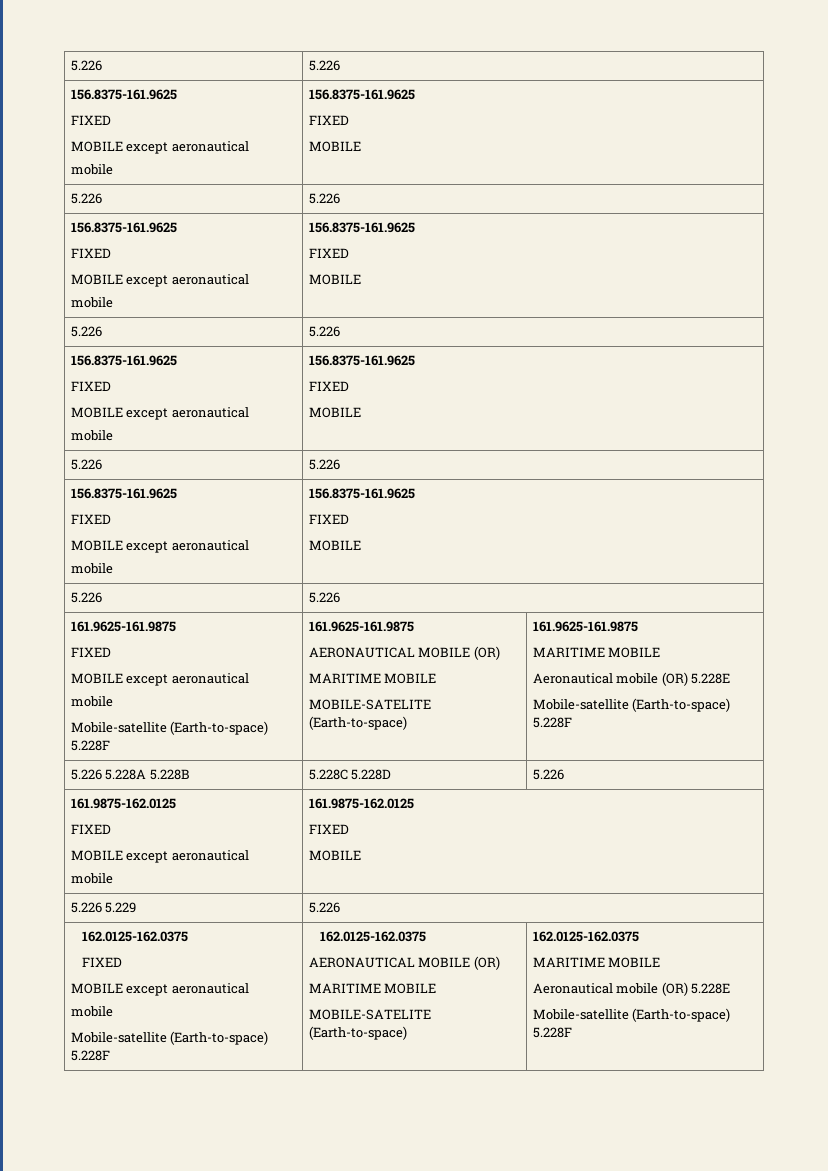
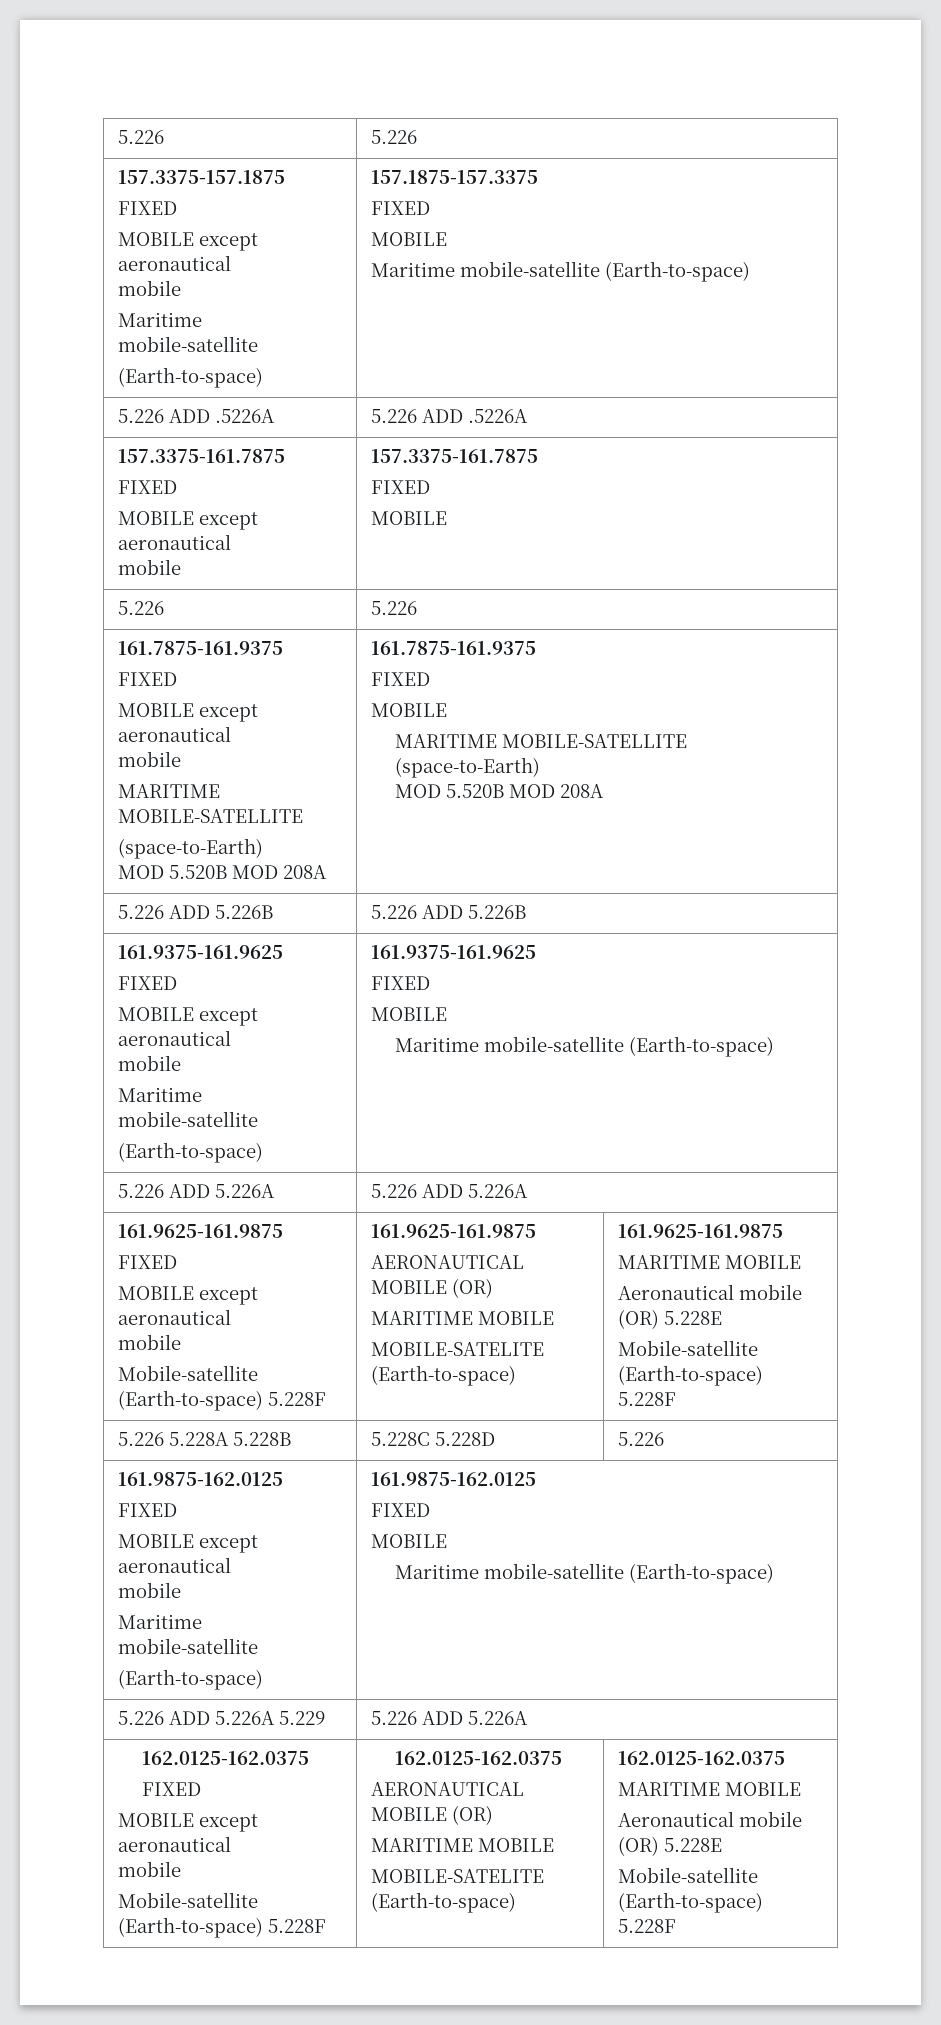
[70,60,102,71] [308,60,340,71] [70,89,177,100] [70,115,111,125] [70,141,249,154] [70,164,113,175] [308,89,415,100] [308,115,349,125] [308,141,361,152] [70,193,102,204] [308,193,340,204] [70,222,177,233] [70,248,111,258] [70,274,249,287] [70,297,113,308] [308,222,415,233] [308,248,349,258] [308,274,361,285] [70,326,102,337] [308,326,340,337] [70,355,177,366] [70,381,111,391] [70,407,249,420] [70,430,113,441] [308,355,415,366] [308,381,349,391] [308,407,361,418] [70,459,102,470] [308,459,340,470] [70,488,177,499] [70,514,111,524] [70,540,249,553] [70,563,113,574] [308,488,415,499] [308,514,349,524] [308,540,361,551] [70,592,102,603] [308,592,340,603] 5.226 | 5.226 // 156.8375-161.9625 // FIXED // MOBILE except aeronautical // mobile | 156.8375-161.9625 // FIXED // MOBILE // 5.226 | 5.226 // 156.8375-161.9625 // FIXED // MOBILE except aeronautical // mobile | 156.8375-161.9625 // FIXED // MOBILE // 5.226 | 5.226 // 156.8375-161.9625 // FIXED // MOBILE except aeronautical // mobile | 156.8375-161.9625 // FIXED // MOBILE // 5.226 | 5.226 // 156.8375-161.9625 // FIXED // MOBILE except aeronautical // mobile | 156.8375-161.9625 // FIXED // MOBILE // 5.226 | 5.226 -> [117,130,164,144] [370,130,417,144] [117,170,285,184] [117,201,177,215] [117,232,258,251] [117,255,231,271] [117,280,181,296] [117,312,202,327] [117,336,258,352] [117,367,263,388] [370,170,538,184] [370,201,430,215] [370,232,447,246] [370,261,750,282] [117,409,275,423] [370,409,528,423] [117,449,285,463] [117,480,177,494] [117,511,258,530] [117,534,231,550] [117,559,181,575] [370,449,538,463] [370,480,430,494] [370,511,447,525] [117,601,164,615] [370,601,417,615] [117,641,283,655] [117,672,177,686] [117,703,258,722] [117,726,231,742] [117,751,181,767] [117,784,220,798] [117,809,303,823] [117,838,263,859] [117,865,327,879] [370,641,536,655] [370,672,430,686] [370,703,447,717] [395,734,688,748] [395,757,541,778] [395,784,605,798] [117,905,273,919] [370,905,526,919] [117,945,283,959] [117,976,177,990] [117,1007,258,1026] [117,1030,231,1046] [117,1055,181,1071] [117,1087,202,1102] [117,1111,258,1127] [117,1142,263,1163] [370,945,536,959] [370,976,430,990] [370,1007,447,1021] [395,1036,775,1057] [117,1184,275,1198] [370,1184,528,1198] 5.226 | 5.226 // 157.3375-157.1875 // FIXED // MOBILE except aeronautical // mobile // Maritime mobile-satellite // (Earth-to-space) | 157.1875-157.3375 // FIXED // MOBILE // Maritime mobile-satellite (Earth-to-space) // 5.226 ADD .5226A | 5.226 ADD .5226A // 157.3375-161.7875 // FIXED // MOBILE except aeronautical // mobile | 157.3375-161.7875 // FIXED // MOBILE // 5.226 | 5.226 // 161.7875-161.9375 // FIXED // MOBILE except aeronautical // mobile // MARITIME MOBILE-SATELLITE // (space-to-Earth) // MOD 5.520B MOD 208A | 161.7875-161.9375 // FIXED // MOBILE // MARITIME MOBILE-SATELLITE (space-to-Earth) // MOD 5.520B MOD 208A // 5.226 ADD 5.226B | 5.226 ADD 5.226B // 161.9375-161.9625 // FIXED // MOBILE except aeronautical // mobile // Maritime mobile-satellite // (Earth-to-space) | 161.9375-161.9625 // FIXED // MOBILE // Maritime mobile-satellite (Earth-to-space) // 5.226 ADD 5.226A | 5.226 ADD 5.226A
[308,798,414,809] [308,824,349,834] [308,850,361,861] [70,902,102,913] | 161.9875-162.0125 // FIXED // MOBILE // 5.226 -> [117,1614,202,1629] [117,1638,258,1654] [117,1669,263,1690] [370,1472,536,1486] [370,1503,430,1517] [370,1534,447,1548] [395,1563,775,1584] [117,1711,275,1725] // Maritime mobile-satellite // (Earth-to-space) | 161.9875-162.0125 // FIXED // MOBILE // Maritime mobile-satellite (Earth-to-space) // 5.226 ADD 5.226A
(340, 907) none -> [421,1711,528,1725] ADD 5.226A

